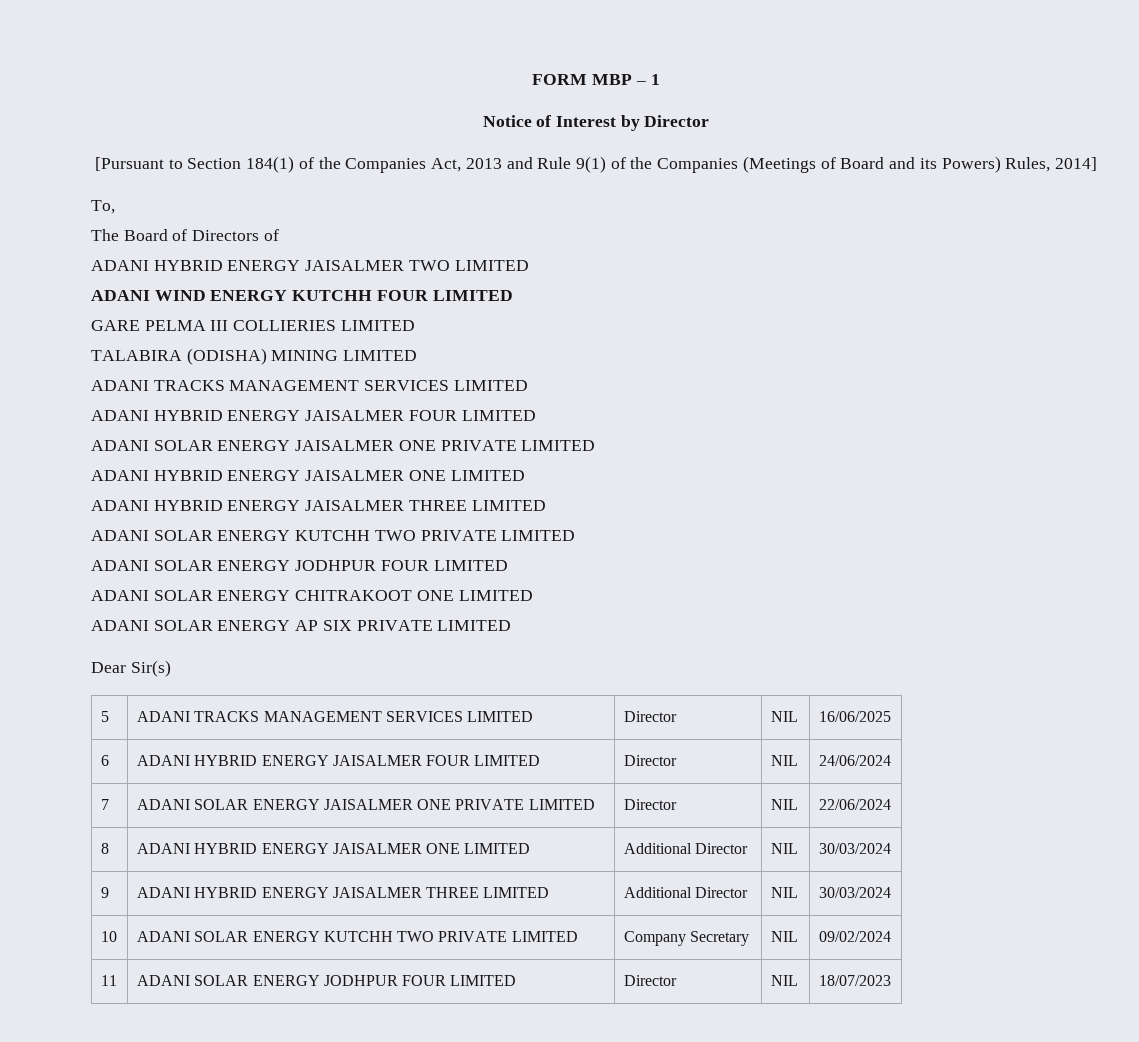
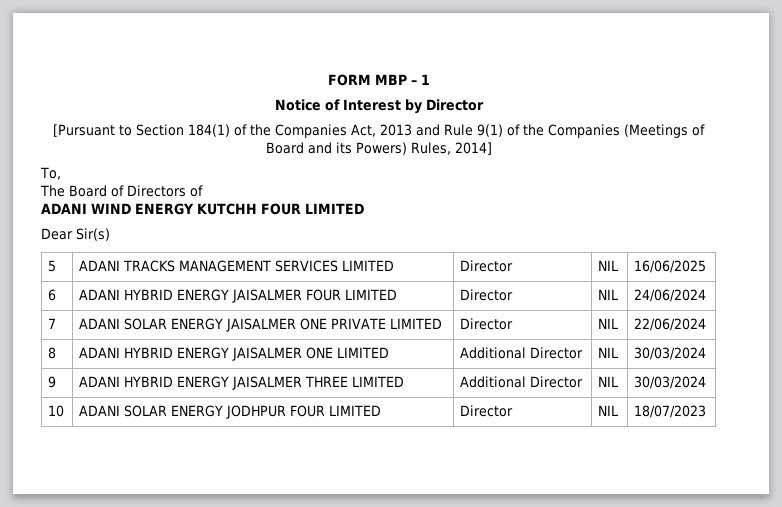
[91,260,529,271] // ADANI HYBRID ENERGY JAISALMER TWO LIMITED -> (203, 191) none
[91,320,415,331] [91,348,418,365] [91,380,528,391] [91,410,536,421] [91,440,596,451] [91,470,525,481] [91,500,546,511] [91,530,576,541] [91,560,508,571] [91,590,533,601] [91,620,512,631] // GARE PELMA III COLLIERIES LIMITED // TALABIRA (ODISHA) MINING LIMITED // ADANI TRACKS MANAGEMENT SERVICES LIMITED // ADANI HYBRID ENERGY JAISALMER FOUR LIMITED // ADANI SOLAR ENERGY JAISALMER ONE PRIVATE LIMITED // ADANI HYBRID ENERGY JAISALMER ONE LIMITED // ADANI HYBRID ENERGY JAISALMER THREE LIMITED // ADANI SOLAR ENERGY KUTCHH TWO PRIVATE LIMITED // ADANI SOLAR ENERGY JODHPUR FOUR LIMITED // ADANI SOLAR ENERGY CHITRAKOOT ONE LIMITED // ADANI SOLAR ENERGY AP SIX PRIVATE LIMITED -> (364, 208) none
[136,931,578,942] [623,931,750,946] [770,931,798,942] [818,931,891,942] [100,975,117,986] | ADANI SOLAR ENERGY KUTCHH TWO PRIVATE LIMITED | Company Secretary | NIL | 09/02/2024 // 11 -> (65, 411) none

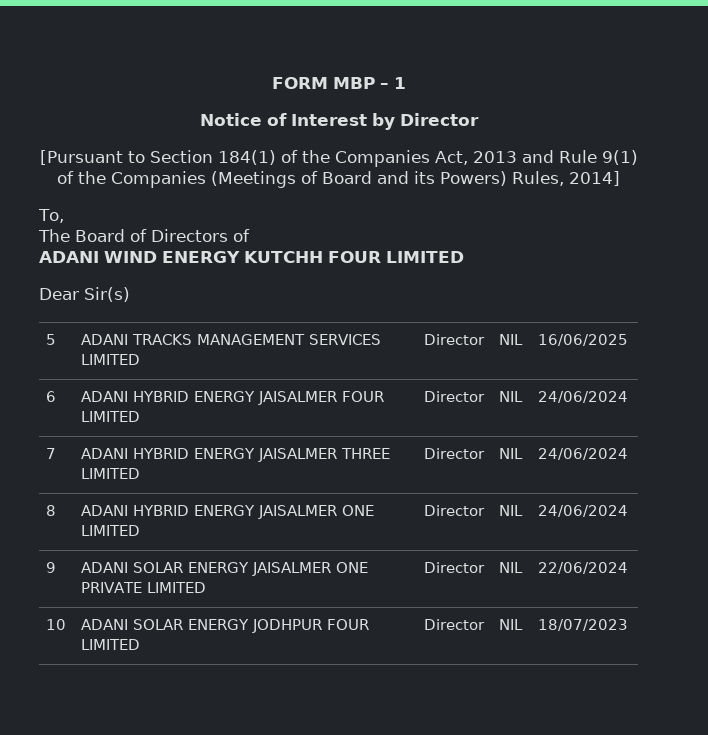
(57, 323) none -> [81,448,391,462] [81,468,141,479] [424,448,486,459] [499,448,524,459] [538,448,629,460] [46,505,57,516] [81,505,375,519] [81,525,141,536] [424,505,486,516] [499,505,524,516] [538,505,629,517] [46,562,57,573] | ADANI HYBRID ENERGY JAISALMER THREE LIMITED | Director | NIL | 24/06/2024 // 8 | ADANI HYBRID ENERGY JAISALMER ONE LIMITED | Director | NIL | 24/06/2024 // 9
[48,347,57,359] [79,347,390,361] [460,347,584,359] [598,347,619,358] [634,347,707,360] [48,376,57,388] [79,376,405,390] [460,376,584,388] [598,376,619,387] [634,376,707,389] // 8 | ADANI HYBRID ENERGY JAISALMER ONE LIMITED | Additional Director | NIL | 30/03/2024 // 9 | ADANI HYBRID ENERGY JAISALMER THREE LIMITED | Additional Director | NIL | 30/03/2024 -> (629, 568) none

